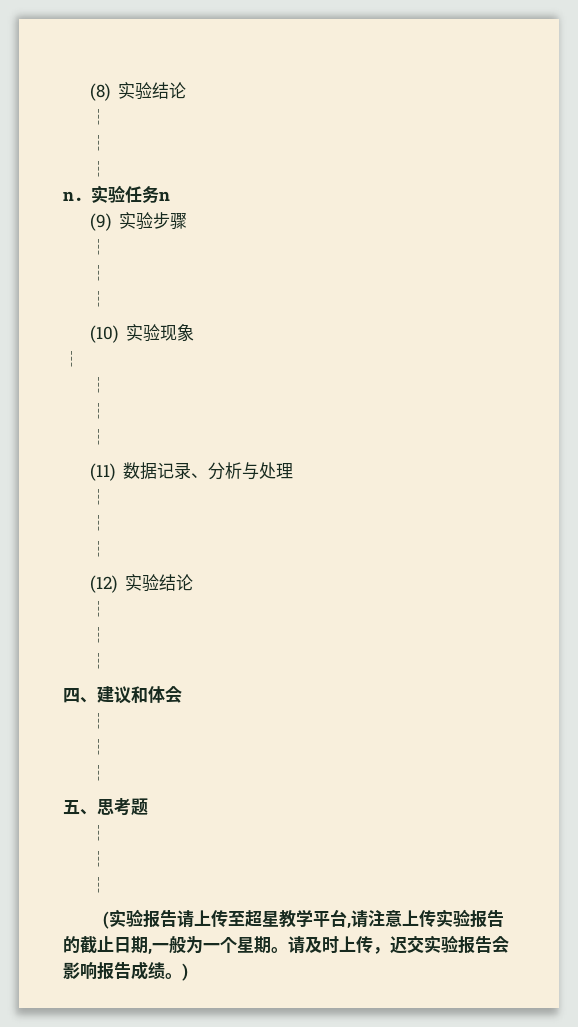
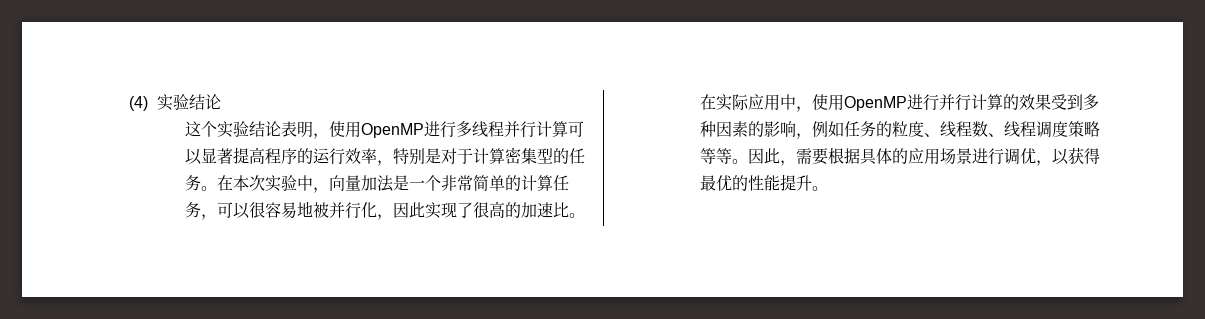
[89,82,187,101] [89,109,107,125] [89,135,107,151] [89,161,107,177] [63,185,170,203] [89,212,188,231] [89,239,107,255] [89,265,107,281] [89,291,107,307] [89,324,195,343] [63,351,80,367] [89,377,107,393] [89,403,107,419] [89,429,107,445] [89,462,294,481] [89,489,107,505] [89,515,107,531] [89,541,107,557] [89,574,194,593] [89,601,107,617] [89,627,107,643] [89,653,107,669] [63,686,182,704] [89,713,107,729] [89,739,107,755] [89,765,107,781] [63,798,148,816] [89,825,107,841] [89,851,107,867] [89,877,107,893] [103,909,505,929] [63,935,509,955] [63,961,188,981] (8)实验结论 // ┆ // ┆ // ┆ // n．实验任务n // (9)实验步骤 // ┆ // ┆ // ┆ // (10)实验现象 // ┆ // ┆ // ┆ // ┆ // (11)数据记录、分析与处理 // ┆ // ┆ // ┆ // (12)实验结论 // ┆ // ┆ // ┆ // 四、建议和体会 // ┆ // ┆ // ┆ // 五、思考题 // ┆ // ┆ // ┆ // (实验报告请上传至超星教学平台,请注意上传实验报告的截止日期,一般为一个星期。请及时上传，迟交实验报告会影响报告成绩。) -> [129,94,222,111] [185,121,585,139] [185,147,586,166] [185,175,570,193] [185,201,586,220] [700,94,1100,112] [700,121,1101,139] [700,147,1101,166] [700,174,829,191] (4)实验结论 // 这个实验结论表明，使用OpenMP进行多线程并行计算可以显著提高程序的运行效率，特别是对于计算密集型的任务。在本次实验中，向量加法是一个非常简单的计算任务，可以很容易地被并行化，因此实现了很高的加速比。在实际应用中，使用OpenMP进行并行计算的效果受到多种因素的影响，例如任务的粒度、线程数、线程调度策略等等。因此，需要根据具体的应用场景进行调优，以获得最优的性能提升。

